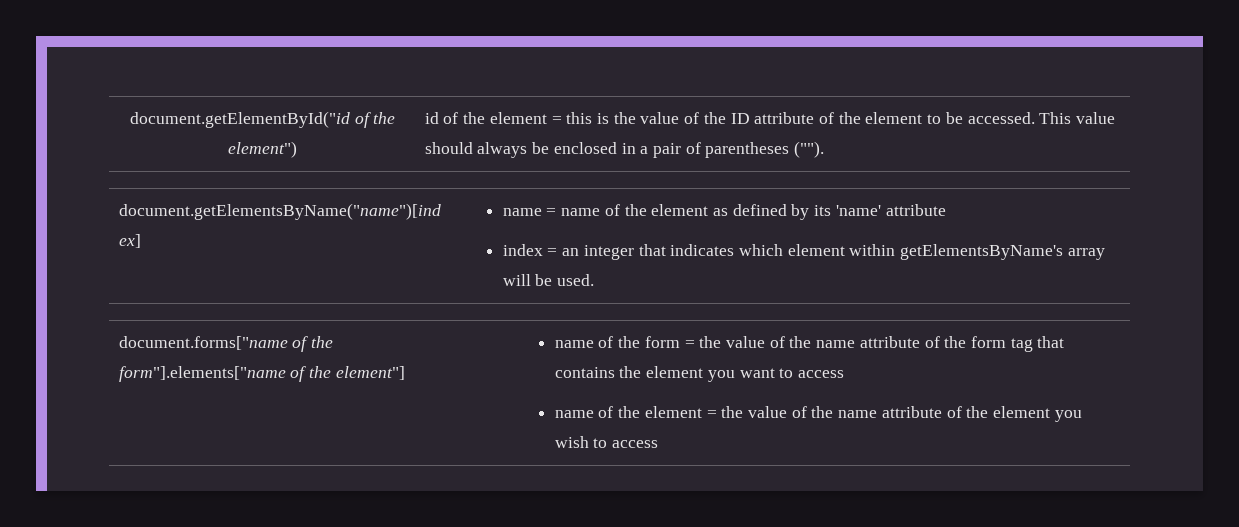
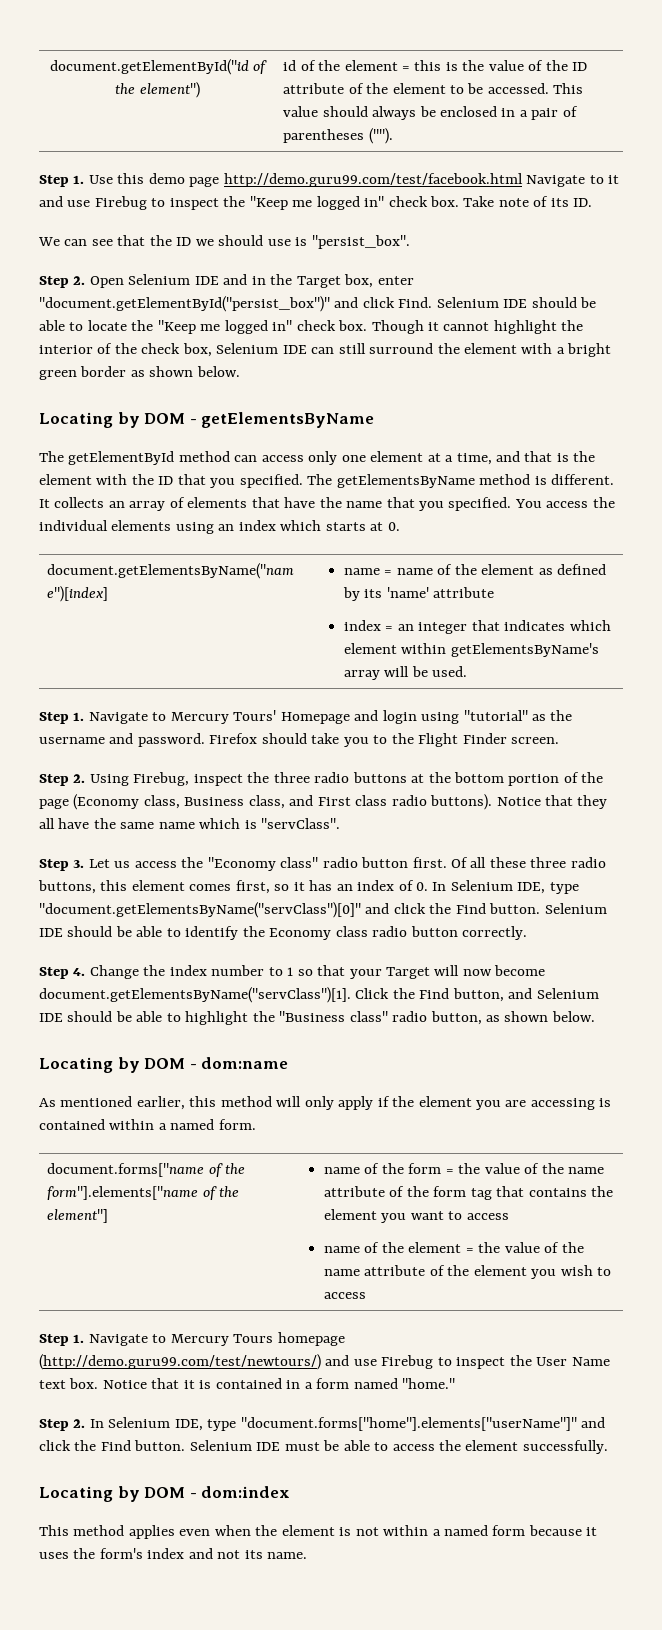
(825, 149) none -> [39,173,620,187] [39,196,593,210] [38,235,410,249] [39,274,414,288] [39,296,597,312] [39,320,584,334] [39,343,612,357] [39,366,240,380] [39,412,375,428] [39,451,596,465] [39,474,615,488] [39,497,615,511] [39,520,400,534] // Step 1. Use this demo page http://demo.guru99.com/test/facebook.html Navigate to it and use Firebug to inspect the "Keep me logged in" check box. Take note of its ID. // We can see that the ID we should use is "persist_box". // Step 2. Open Selenium IDE and in the Target box, enter "document.getElementById("persist_box")" and click Find. Selenium IDE should be able to locate the "Keep me logged in" check box. Though it cannot highlight the interior of the check box, Selenium IDE can still surround the element with a bright green border as shown below. // Locating by DOM - getElementsByName // The getElementById method can access only one element at a time, and that is the element with the ID that you specified. The getElementsByName method is different. It collects an array of elements that have the name that you specified. You access the individual elements using an index which starts at 0.
(595, 280) none -> [39,710,573,724] [39,733,560,747] [39,772,604,786] [39,794,608,810] [39,818,341,829] [39,857,606,871] [38,880,579,894] [39,902,607,918] [39,926,528,940] [39,965,546,979] [39,987,599,1003] [39,1011,595,1025] [39,1057,289,1073] [39,1096,612,1110] [39,1119,256,1130] // Step 1. Navigate to Mercury Tours' Homepage and login using "tutorial" as the username and password. Firefox should take you to the Flight Finder screen. // Step 2. Using Firebug, inspect the three radio buttons at the bottom portion of the page (Economy class, Business class, and First class radio buttons). Notice that they all have the same name which is "servClass". // Step 3. Let us access the "Economy class" radio button first. Of all these three radio buttons, this element comes first, so it has an index of 0. In Selenium IDE, type "document.getElementsByName("servClass")[0]" and click the Find button. Selenium IDE should be able to identify the Economy class radio button correctly. // Step 4. Change the index number to 1 so that your Target will now become document.getElementsByName("servClass")[1]. Click the Find button, and Selenium IDE should be able to highlight the "Business class" radio button, as shown below. // Locating by DOM - dom:name // As mentioned earlier, this method will only apply if the element you are accessing is contained within a named form.
(659, 444) none -> [39,1332,345,1346] [39,1354,610,1370] [39,1378,456,1389] [39,1417,606,1431] [39,1440,608,1454] [39,1486,291,1502] [39,1525,598,1539] [39,1548,308,1559] // Step 1. Navigate to Mercury Tours homepage (http://demo.guru99.com/test/newtours/) and use Firebug to inspect the User Name text box. Notice that it is contained in a form named "home." // Step 2. In Selenium IDE, type "document.forms["home"].elements["userName"]" and click the Find button. Selenium IDE must be able to access the element successfully. // Locating by DOM - dom:index // This method applies even when the element is not within a named form because it uses the form's index and not its name.

